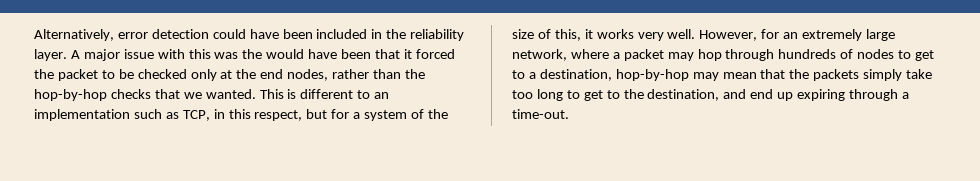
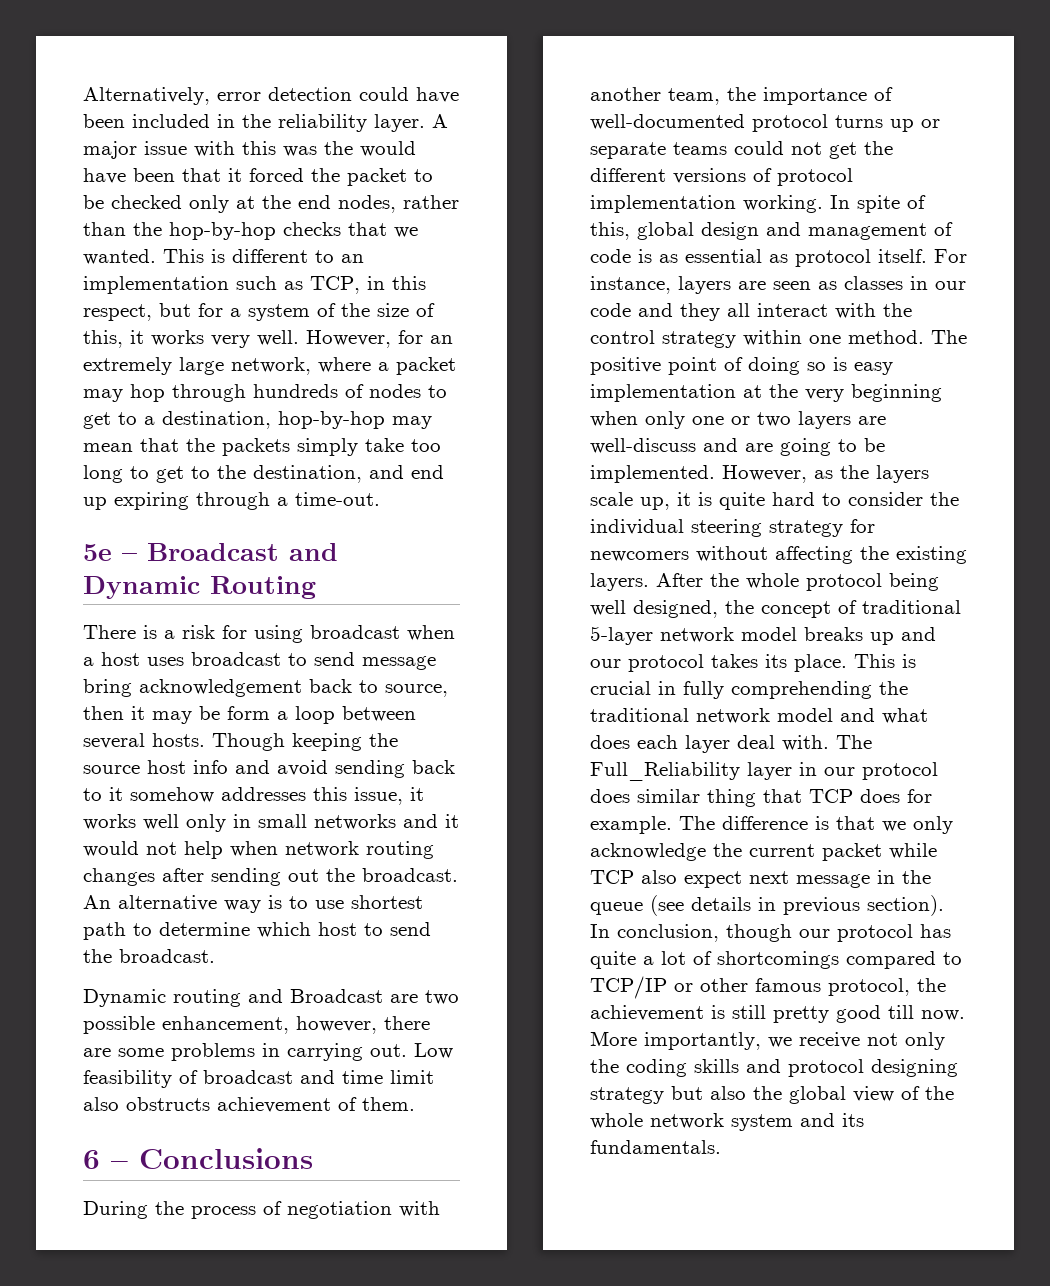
(569, 114) none -> [83,543,338,561] [83,576,316,599] [83,625,455,643] [83,652,436,670] [83,679,448,697] [83,706,416,724] [83,733,398,751] [83,760,455,778] [83,787,424,805] [83,814,459,832] [83,841,434,859] [83,868,458,886] [83,895,423,913] [83,922,431,940] [83,949,215,963] [83,989,459,1007] [83,1016,430,1034] [83,1043,453,1061] [83,1070,434,1088] [83,1097,415,1113] [83,1148,313,1169] [83,1201,440,1219] [590,87,893,105] [590,114,940,132] [590,141,893,159] [590,168,853,186] [590,195,926,213] [590,222,953,240] [590,249,967,267] [590,276,966,294] [590,303,912,321] [590,330,967,348] [590,357,893,375] [590,384,942,402] [590,411,886,429] [590,438,885,456] [590,465,929,483] [590,492,959,510] [590,519,875,537] [590,546,967,564] [590,573,939,591] [590,600,961,618] [590,626,936,645] [590,654,916,672] [590,681,908,699] [590,708,928,724] [590,735,872,753] [590,762,938,781] [590,789,932,807] [590,816,953,834] [590,843,937,861] [590,870,931,888] [590,895,944,916] [590,924,951,942] [590,951,962,969] [590,976,946,999] [590,1005,965,1023] [590,1031,945,1050] [590,1059,958,1077] [590,1086,954,1104] [590,1113,864,1131] [590,1140,721,1154] // 5e – Broadcast and Dynamic Routing // There is a risk for using broadcast when a host uses broadcast to send message bring acknowledgement back to source, then it may be form a loop between several hosts. Though keeping the source host info and avoid sending back to it somehow addresses this issue, it works well only in small networks and it would not help when network routing changes after sending out the broadcast. An alternative way is to use shortest path to determine which host to send the broadcast. // Dynamic routing and Broadcast are two possible enhancement, however, there are some problems in carrying out. Low feasibility of broadcast and time limit also obstructs achievement of them. // 6 – Conclusions // During the process of negotiation with another team, the importance of well-documented protocol turns up or separate teams could not get the different versions of protocol implementation working. In spite of this, global design and management of code is as essential as protocol itself. For instance, layers are seen as classes in our code and they all interact with the control strategy within one method. The positive point of doing so is easy implementation at the very beginning when only one or two layers are well-discuss and are going to be implemented. However, as the layers scale up, it is quite hard to consider the individual steering strategy for newcomers without affecting the existing layers. After the whole protocol being well designed, the concept of traditional 5-layer network model breaks up and our protocol takes its place. This is crucial in fully comprehending the traditional network model and what does each layer deal with. The Full_Reliability layer in our protocol does similar thing that TCP does for example. The difference is that we only acknowledge the current packet while TCP also expect next message in the queue (see details in previous section). In conclusion, though our protocol has quite a lot of shortcomings compared to TCP/IP or other famous protocol, the achievement is still pretty good till now. More importantly, we receive not only the coding skills and protocol designing strategy but also the global view of the whole network system and its fundamentals.

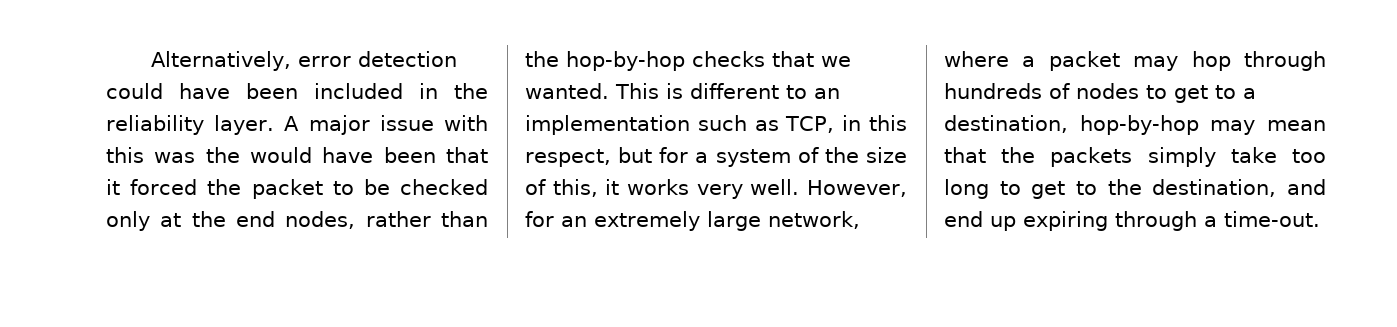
[83,543,338,561] [83,576,316,599] [83,625,455,643] [83,652,436,670] [83,679,448,697] [83,706,416,724] [83,733,398,751] [83,760,455,778] [83,787,424,805] [83,814,459,832] [83,841,434,859] [83,868,458,886] [83,895,423,913] [83,922,431,940] [83,949,215,963] [83,989,459,1007] [83,1016,430,1034] [83,1043,453,1061] [83,1070,434,1088] [83,1097,415,1113] [83,1148,313,1169] [83,1201,440,1219] [590,87,893,105] [590,114,940,132] [590,141,893,159] [590,168,853,186] [590,195,926,213] [590,222,953,240] [590,249,967,267] [590,276,966,294] [590,303,912,321] [590,330,967,348] [590,357,893,375] [590,384,942,402] [590,411,886,429] [590,438,885,456] [590,465,929,483] [590,492,959,510] [590,519,875,537] [590,546,967,564] [590,573,939,591] [590,600,961,618] [590,626,936,645] [590,654,916,672] [590,681,908,699] [590,708,928,724] [590,735,872,753] [590,762,938,781] [590,789,932,807] [590,816,953,834] [590,843,937,861] [590,870,931,888] [590,895,944,916] [590,924,951,942] [590,951,962,969] [590,976,946,999] [590,1005,965,1023] [590,1031,945,1050] [590,1059,958,1077] [590,1086,954,1104] [590,1113,864,1131] [590,1140,721,1154] // 5e – Broadcast and Dynamic Routing // There is a risk for using broadcast when a host uses broadcast to send message bring acknowledgement back to source, then it may be form a loop between several hosts. Though keeping the source host info and avoid sending back to it somehow addresses this issue, it works well only in small networks and it would not help when network routing changes after sending out the broadcast. An alternative way is to use shortest path to determine which host to send the broadcast. // Dynamic routing and Broadcast are two possible enhancement, however, there are some problems in carrying out. Low feasibility of broadcast and time limit also obstructs achievement of them. // 6 – Conclusions // During the process of negotiation with another team, the importance of well-documented protocol turns up or separate teams could not get the different versions of protocol implementation working. In spite of this, global design and management of code is as essential as protocol itself. For instance, layers are seen as classes in our code and they all interact with the control strategy within one method. The positive point of doing so is easy implementation at the very beginning when only one or two layers are well-discuss and are going to be implemented. However, as the layers scale up, it is quite hard to consider the individual steering strategy for newcomers without affecting the existing layers. After the whole protocol being well designed, the concept of traditional 5-layer network model breaks up and our protocol takes its place. This is crucial in fully comprehending the traditional network model and what does each layer deal with. The Full_Reliability layer in our protocol does similar thing that TCP does for example. The difference is that we only acknowledge the current packet while TCP also expect next message in the queue (see details in previous section). In conclusion, though our protocol has quite a lot of shortcomings compared to TCP/IP or other famous protocol, the achievement is still pretty good till now. More importantly, we receive not only the coding skills and protocol designing strategy but also the global view of the whole network system and its fundamentals. -> (1320, 219) none

